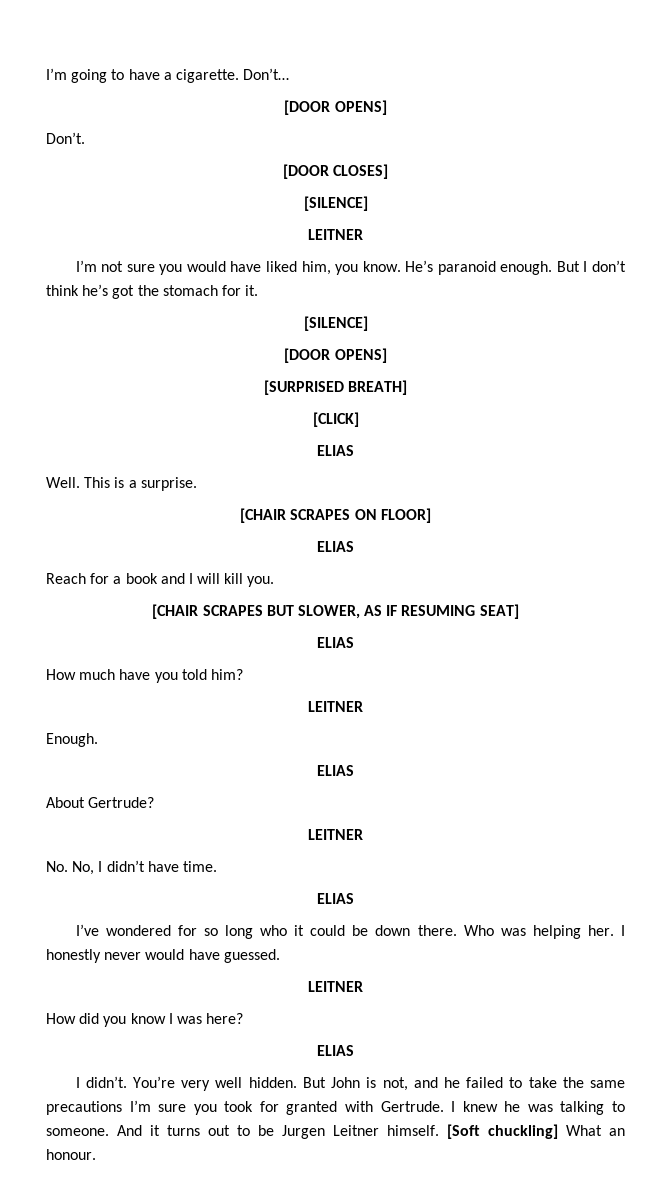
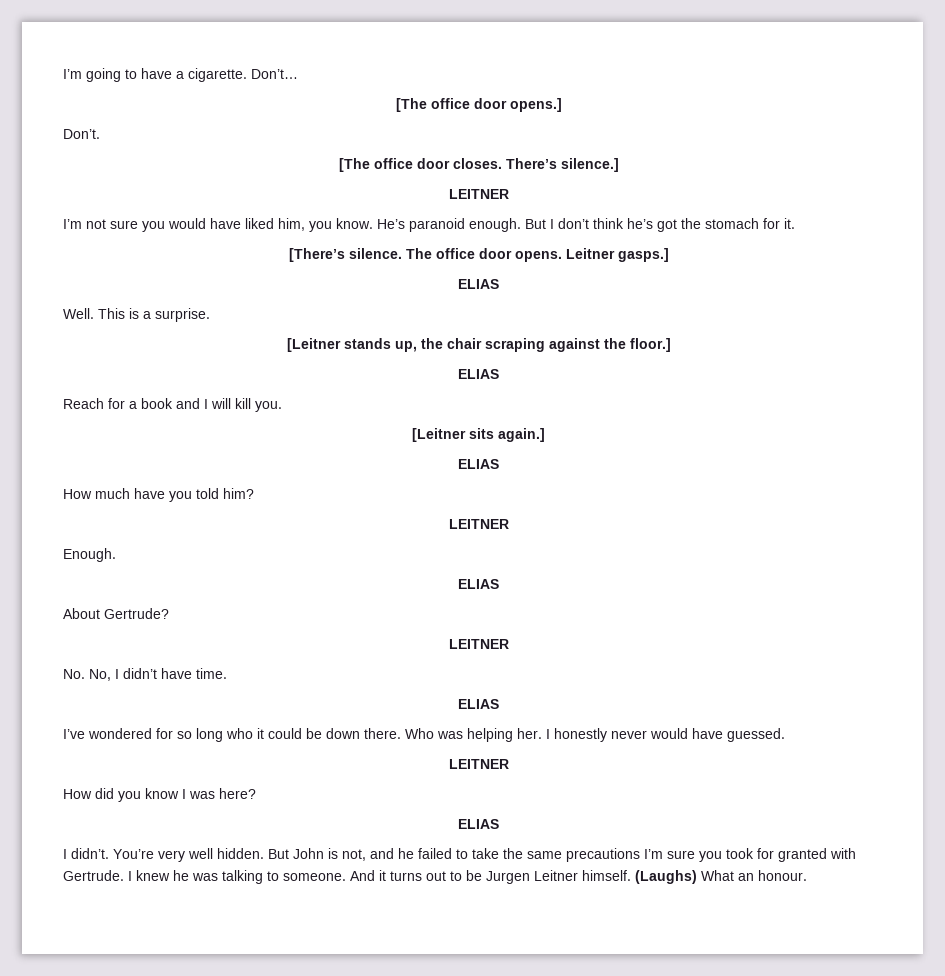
[284,100,387,115] [46,132,85,144] [282,164,389,179] [303,196,368,211] [DOOR OPENS] // Don’t. // [DOOR CLOSES] // [SILENCE] -> [395,98,562,112] [63,129,100,139] [338,158,619,172] [The office door opens.] // Don’t. // [The office door closes. There’s silence.]
[303,316,368,331] [284,348,387,363] [263,380,408,395] [312,412,359,427] [SILENCE] // [DOOR OPENS] // [SURPRISED BREATH] // [CLICK] -> [288,248,669,262] [There’s silence. The office door opens. Leitner gasps.]
[240,508,431,523] [CHAIR SCRAPES ON FLOOR] -> [286,338,671,352] [Leitner stands up, the chair scraping against the floor.]
[152,604,519,619] [CHAIR SCRAPES BUT SLOWER, AS IF RESUMING SEAT] -> [412,428,545,442] [Leitner sits again.]
[447,1124,558,1139] [Soft chuckling] -> [635,870,697,884] (Laughs)

